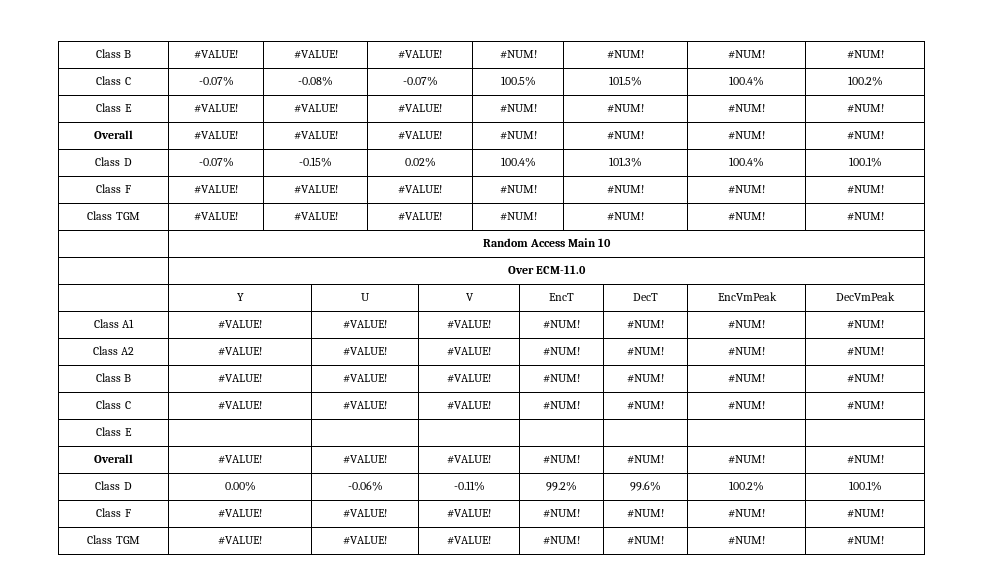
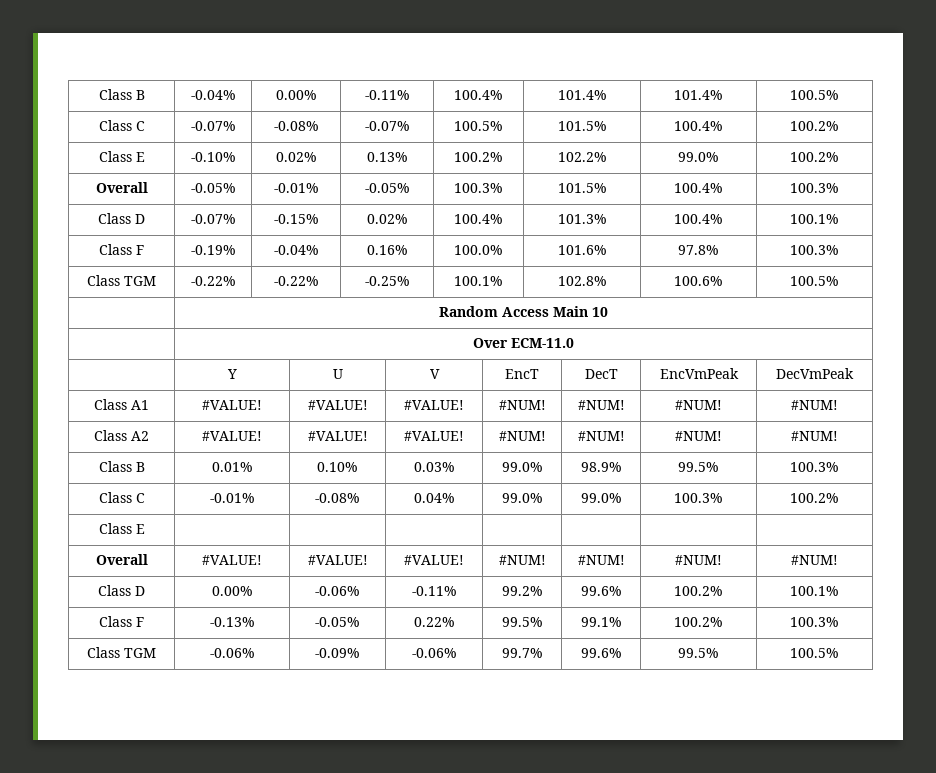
[95,49,132,58] [194,50,238,59] [293,50,338,59] [398,50,442,59] [499,50,537,59] [607,50,644,59] [728,50,765,59] [846,50,884,59] Class B | #VALUE! | #VALUE! | #VALUE! | #NUM! | #NUM! | #NUM! | #NUM! -> [98,89,145,100] [190,90,236,100] [275,90,317,100] [364,90,410,100] [454,90,503,100] [557,90,607,100] [674,90,723,100] [790,90,839,100] Class B | -0.04% | 0.00% | -0.11% | 100.4% | 101.4% | 101.4% | 100.5%
[194,104,238,113] [293,104,338,113] [398,104,442,113] [499,104,537,113] [607,104,644,113] [728,104,765,113] [846,104,884,113] [94,130,133,139] [194,131,238,140] [293,131,338,140] [398,131,442,140] [499,131,537,140] [607,131,644,140] [728,131,765,140] [846,131,884,140] #VALUE! | #VALUE! | #VALUE! | #NUM! | #NUM! | #NUM! | #NUM! // Overall | #VALUE! | #VALUE! | #VALUE! | #NUM! | #NUM! | #NUM! | #NUM! -> [190,152,236,162] [275,152,317,162] [366,152,408,162] [454,152,503,162] [557,152,607,162] [678,152,719,162] [790,152,839,162] [95,182,148,193] [190,183,236,193] [273,183,319,193] [364,183,410,193] [454,183,503,193] [557,183,607,193] [674,183,723,193] [790,183,839,193] -0.10% | 0.02% | 0.13% | 100.2% | 102.2% | 99.0% | 100.2% // Overall | -0.05% | -0.01% | -0.05% | 100.3% | 101.5% | 100.4% | 100.3%
[194,185,238,194] [293,185,338,194] [398,185,442,194] [499,185,537,194] [607,185,644,194] [728,185,765,194] [846,185,884,194] [87,211,140,220] [194,212,238,221] [293,212,338,221] [398,212,442,221] [499,212,537,221] [607,212,644,221] [728,212,765,221] [846,212,884,221] #VALUE! | #VALUE! | #VALUE! | #NUM! | #NUM! | #NUM! | #NUM! // Class TGM | #VALUE! | #VALUE! | #VALUE! | #NUM! | #NUM! | #NUM! | #NUM! -> [190,245,236,255] [273,245,319,255] [366,245,408,255] [454,245,503,255] [557,245,607,255] [678,245,719,255] [790,245,839,255] [87,275,156,286] [190,276,236,286] [273,276,319,286] [364,276,410,286] [454,276,503,286] [557,276,607,286] [674,276,723,286] [790,276,839,286] -0.19% | -0.04% | 0.16% | 100.0% | 101.6% | 97.8% | 100.3% // Class TGM | -0.22% | -0.22% | -0.25% | 100.1% | 102.8% | 100.6% | 100.5%
[218,374,262,383] [343,374,387,383] [447,374,491,383] [543,374,580,383] [627,374,664,383] [728,374,765,383] [846,374,884,383] [96,400,131,409] [218,401,262,410] [343,401,387,410] [447,401,491,410] [543,401,580,410] [627,401,664,410] [728,401,765,410] [846,401,884,410] #VALUE! | #VALUE! | #VALUE! | #NUM! | #NUM! | #NUM! | #NUM! // Class C | #VALUE! | #VALUE! | #VALUE! | #NUM! | #NUM! | #NUM! | #NUM! -> [211,462,253,472] [317,462,358,472] [413,462,455,472] [501,462,543,472] [580,462,622,472] [678,462,719,472] [790,462,839,472] [98,492,145,503] [209,493,255,503] [315,493,360,503] [413,493,455,503] [501,493,543,503] [580,493,622,503] [674,493,723,503] [790,493,839,503] 0.01% | 0.10% | 0.03% | 99.0% | 98.9% | 99.5% | 100.3% // Class C | -0.01% | -0.08% | 0.04% | 99.0% | 99.0% | 100.3% | 100.2%
[218,509,262,518] [343,509,387,518] [447,509,491,518] [543,509,580,518] [627,509,664,518] [728,509,765,518] [846,509,884,518] [87,535,140,544] [218,536,262,545] [343,536,387,545] [447,536,491,545] [543,536,580,545] [627,536,664,545] [728,536,765,545] [846,536,884,545] #VALUE! | #VALUE! | #VALUE! | #NUM! | #NUM! | #NUM! | #NUM! // Class TGM | #VALUE! | #VALUE! | #VALUE! | #NUM! | #NUM! | #NUM! | #NUM! -> [209,617,255,627] [315,617,360,627] [413,617,455,627] [501,617,543,627] [580,617,622,627] [674,617,723,627] [790,617,839,627] [87,647,156,658] [209,648,255,658] [315,648,360,658] [411,648,457,658] [501,648,543,658] [580,648,622,658] [678,648,719,658] [790,648,839,658] -0.13% | -0.05% | 0.22% | 99.5% | 99.1% | 100.2% | 100.3% // Class TGM | -0.06% | -0.09% | -0.06% | 99.7% | 99.6% | 99.5% | 100.5%

